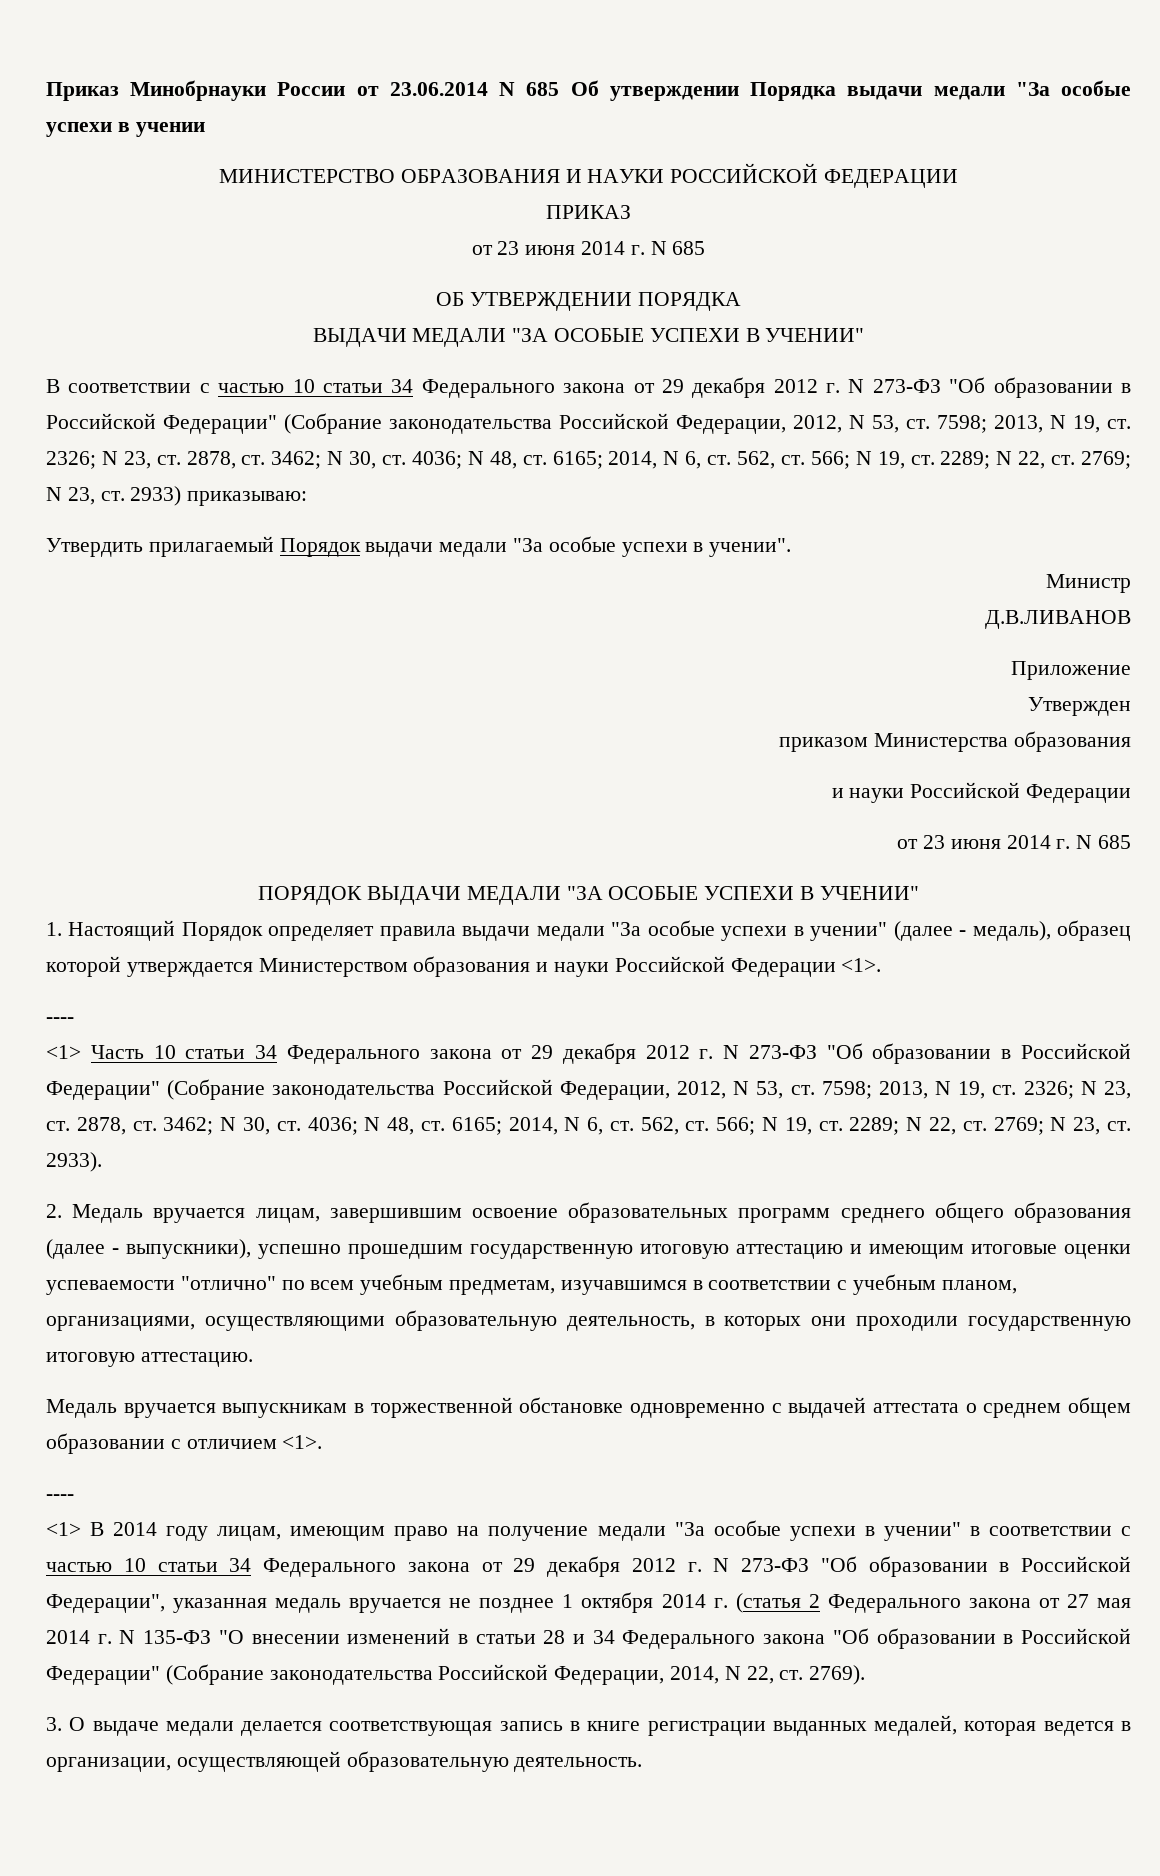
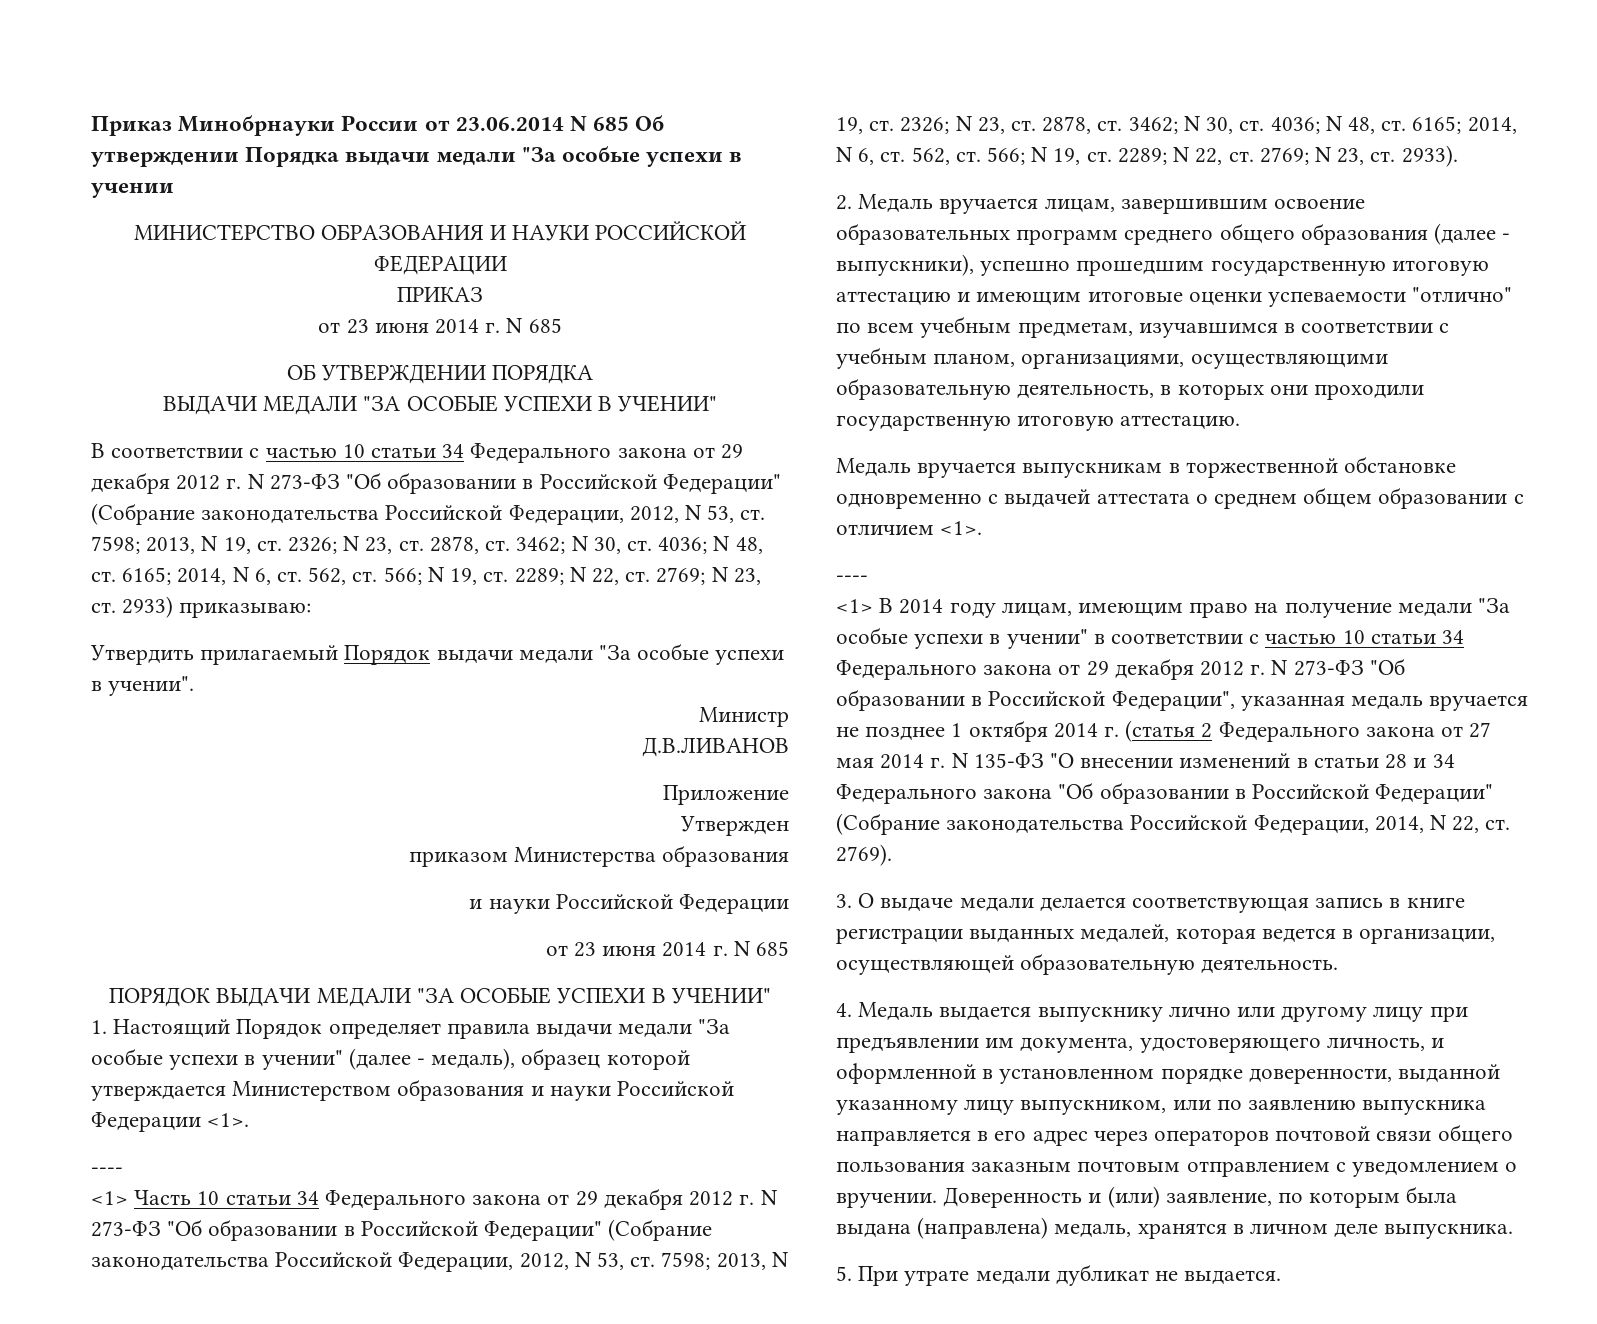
(643, 1764) none -> [836,1002,1468,1022] [836,1037,1445,1053] [836,1063,1501,1084] [836,1099,1487,1115] [836,1124,1513,1146] [836,1161,1518,1177] [836,1186,1458,1208] [836,1217,1514,1239] [836,1264,1282,1286] // 4. Медаль выдается выпускнику лично или другому лицу при предъявлении им документа, удостоверяющего личность, и оформленной в установленном порядке доверенности, выданной указанному лицу выпускником, или по заявлению выпускника направляется в его адрес через операторов почтовой связи общего пользования заказным почтовым отправлением с уведомлением о вручении. Доверенность и (или) заявление, по которым была выдана (направлена) медаль, хранятся в личном деле выпускника. // 5. При утрате медали дубликат не выдается.

